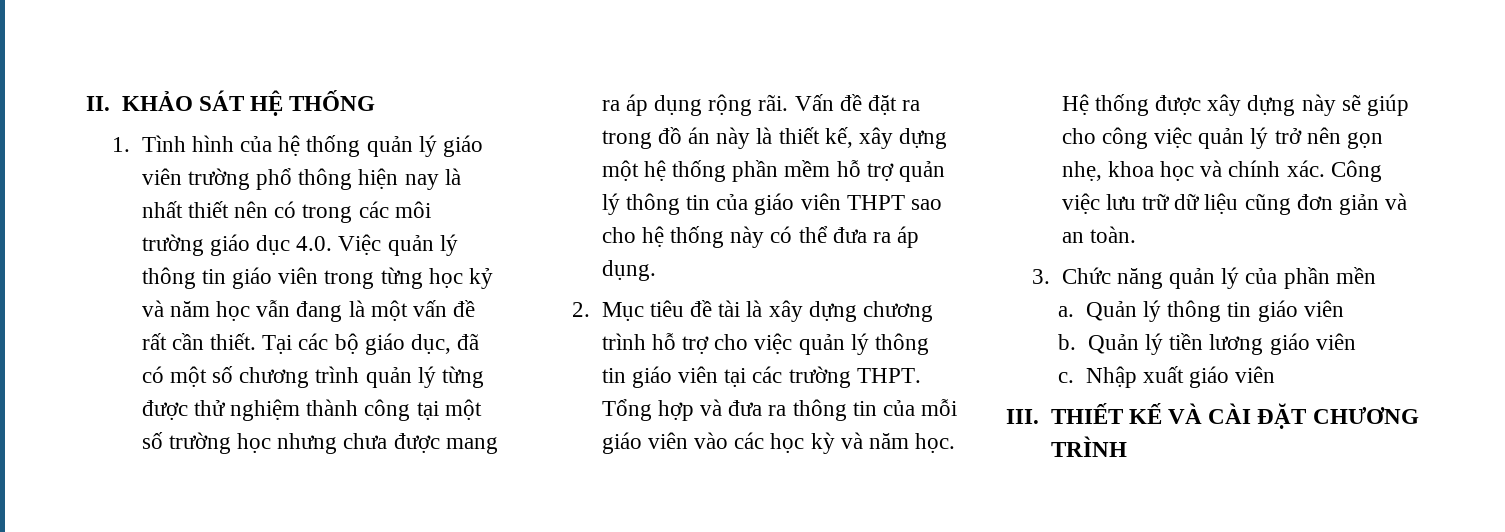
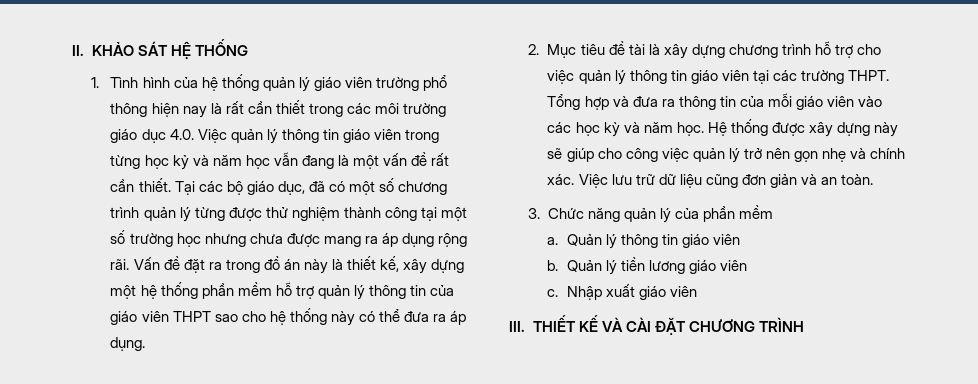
[141,201,297,218] nhất thiết nên có -> [225,100,305,114] rất cần thiết
[1061,161,1195,181] nhẹ, khoa học -> [821,148,846,162] nhẹ
[1330,160,1382,182] [1061,193,1100,214] Công việc -> [578,174,608,188] Việc
[1335,267,1376,284] mền -> [739,205,774,219] mềm

